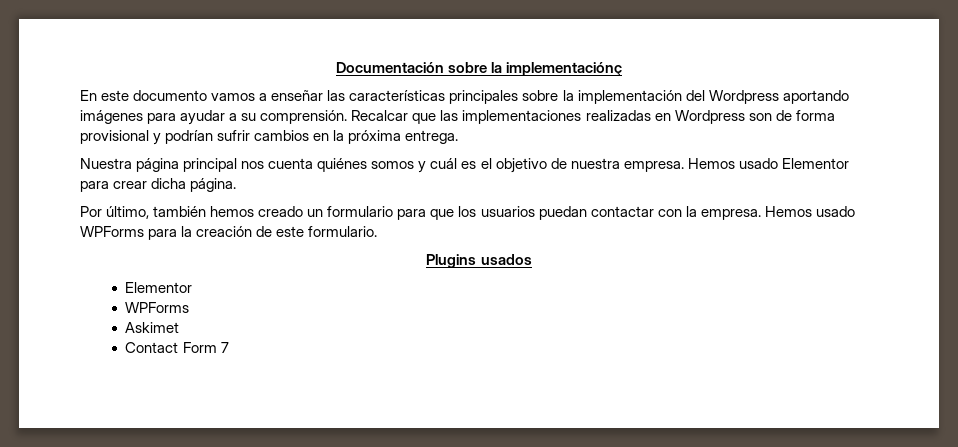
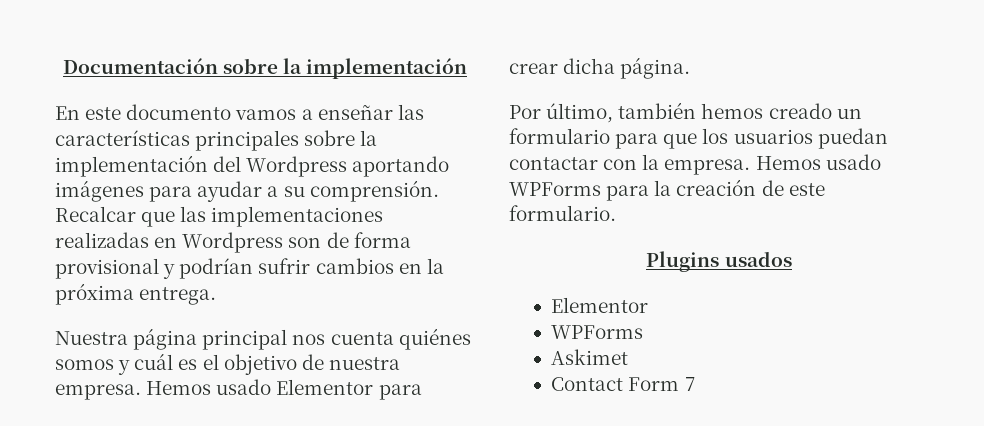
[506,62,623,76] implementaciónç -> [306,58,468,79] implementación

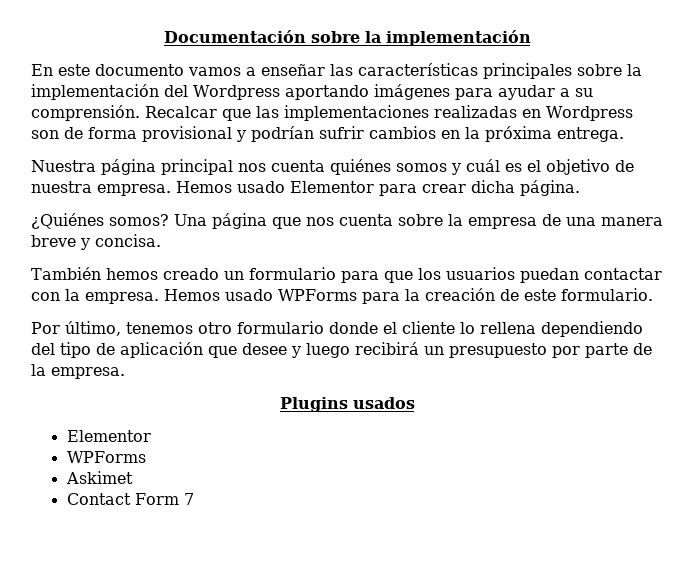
[509,102,697,123] Por último, también -> [31,213,663,229] [31,234,161,250] [31,267,101,280] ¿Quiénes somos? Una página que nos cuenta sobre la empresa de una manera breve y concisa. // También
(616, 213) none -> [31,321,643,337] [31,342,652,358] [31,364,125,379] // Por último, tenemos otro formulario donde el cliente lo rellena dependiendo del tipo de aplicación que desee y luego recibirá un presupuesto por parte de la empresa.

